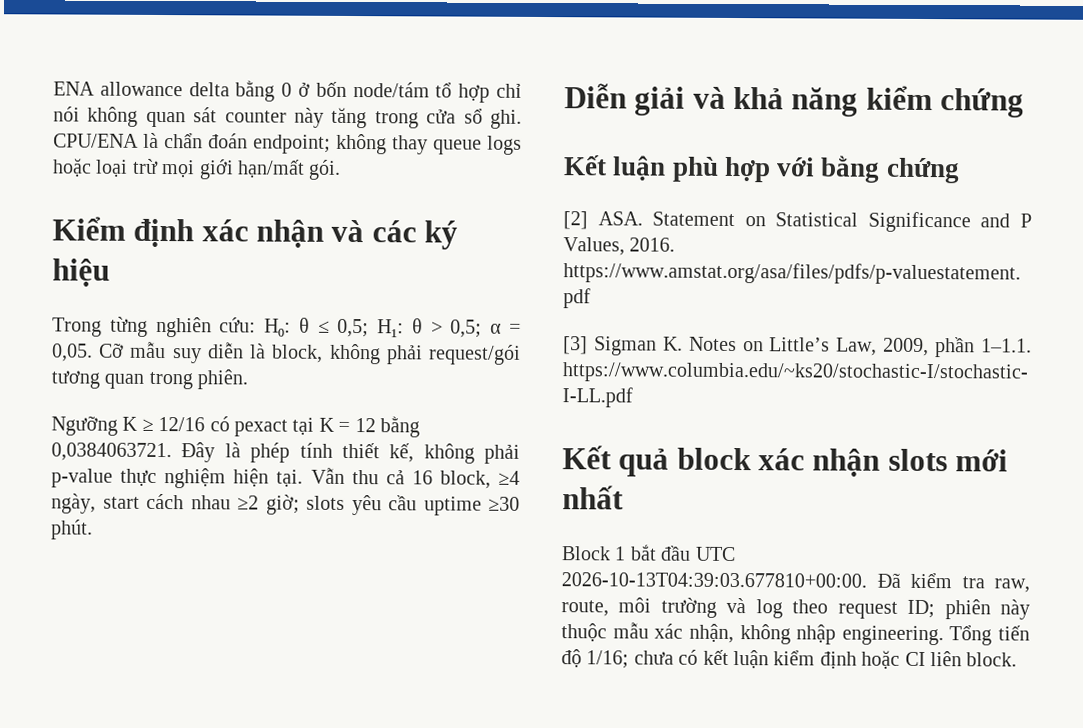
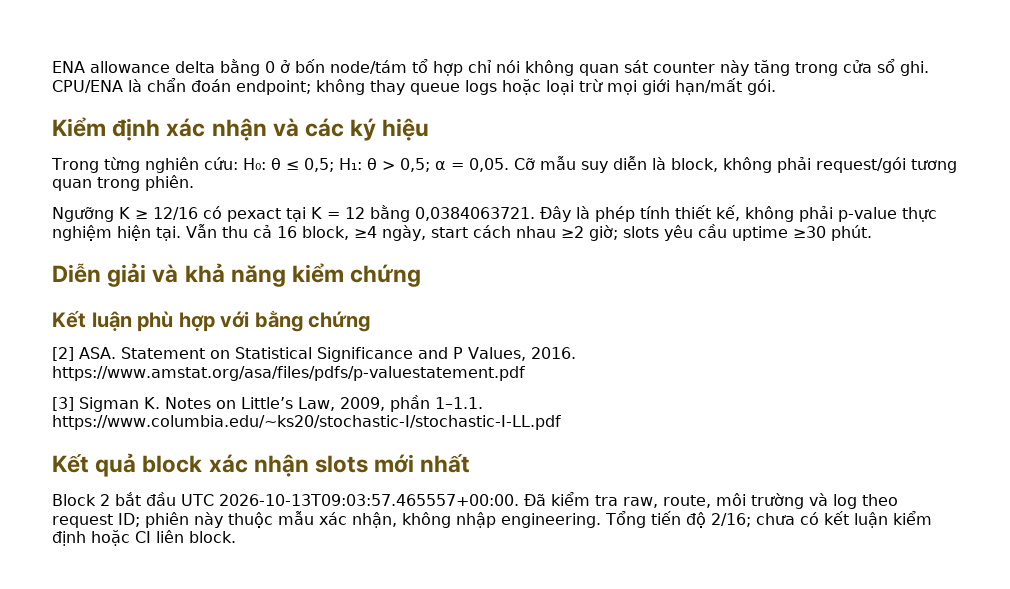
[614,546,627,561] 1 -> [100,494,110,506] 2
[561,572,867,588] 2026-10-13T04:39:03.677810+00:00. -> [218,494,519,506] 2026-10-13T09:03:57.465557+00:00.
[586,650,630,669] 1/16; -> [711,513,751,527] 2/16;

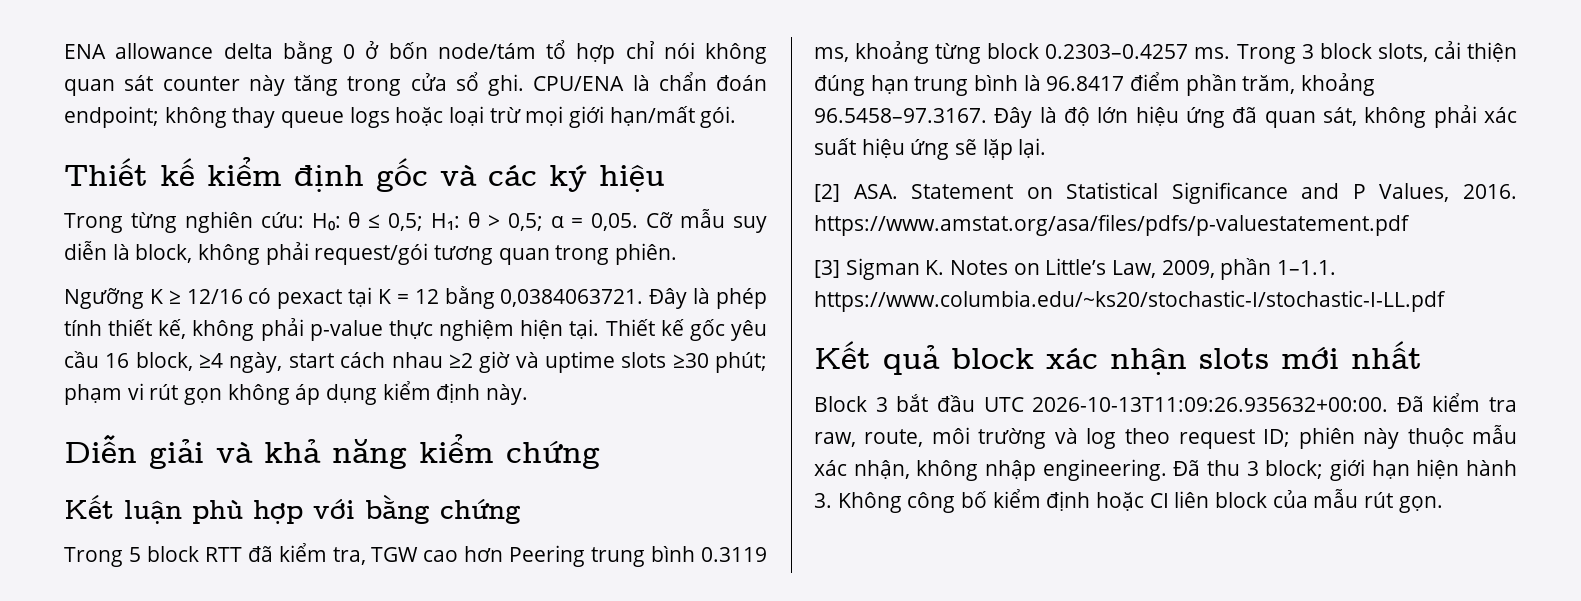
[52,117,267,141] Kiểm định xác nhận -> [64,157,428,192] Thiết kế kiểm định gốc
[186,224,272,238] Vẫn thu cả -> [605,319,767,341] [64,351,99,368] Thiết kế gốc yêu cầu
[589,224,872,241] giờ; slots yêu cầu uptime ≥30 phút. -> [479,351,768,373] [64,381,529,405] giờ và uptime slots ≥30 phút; phạm vi rút gọn không áp dụng kiểm định này.
(371, 321) none -> [64,543,767,567] [814,41,1517,64] [814,72,1376,96] [814,105,1517,128] [814,138,1047,160] // Trong 5 block RTT đã kiểm tra, TGW cao hơn Peering trung bình 0.3119 ms, khoảng từng block 0.2303–0.4257 ms. Trong 3 block slots, cải thiện đúng hạn trung bình là 96.8417 điểm phần trăm, khoảng 96.5458–97.3167. Đây là độ lớn hiệu ứng đã quan sát, không phải xác suất hiệu ứng sẽ lặp lại.
[100,494,110,506] 2 -> [875,397,888,412] 3
[218,494,519,506] 2026-10-13T09:03:57.465557+00:00. -> [1032,397,1389,412] 2026-10-13T11:09:26.935632+00:00.
[605,511,888,528] Tổng tiến độ 2/16; chưa có kết luận -> [1173,459,1517,481] [814,491,988,513] Đã thu 3 block; giới hạn hiện hành 3. Không công bố
[189,531,236,543] block. -> [1215,489,1443,513] block của mẫu rút gọn.

